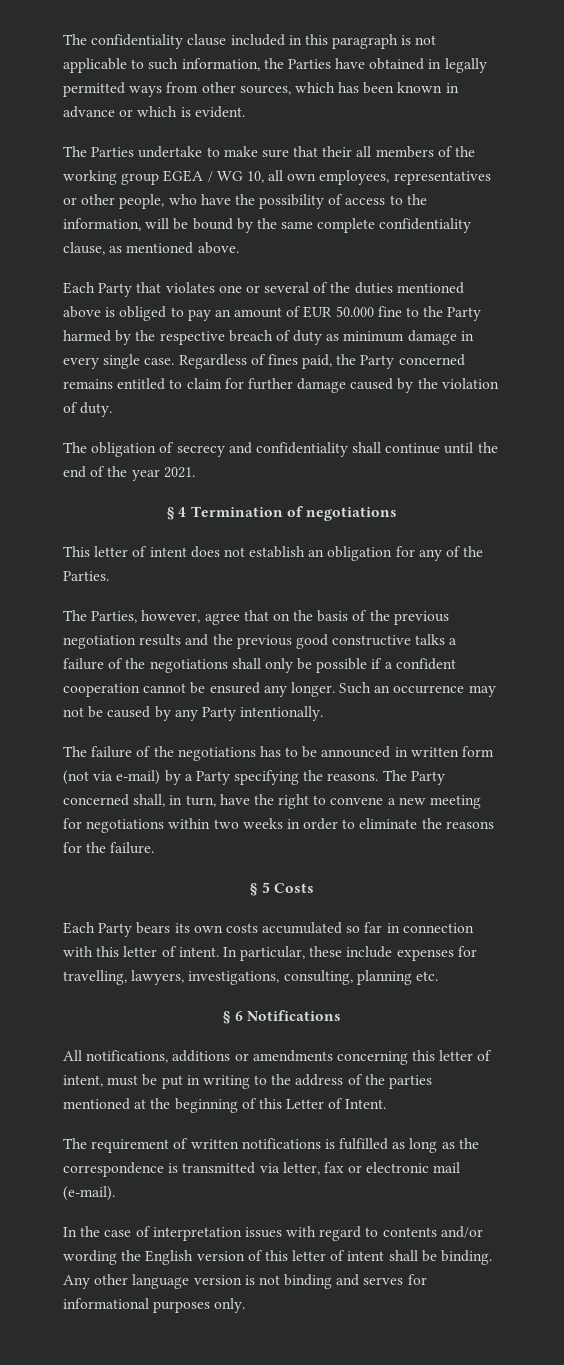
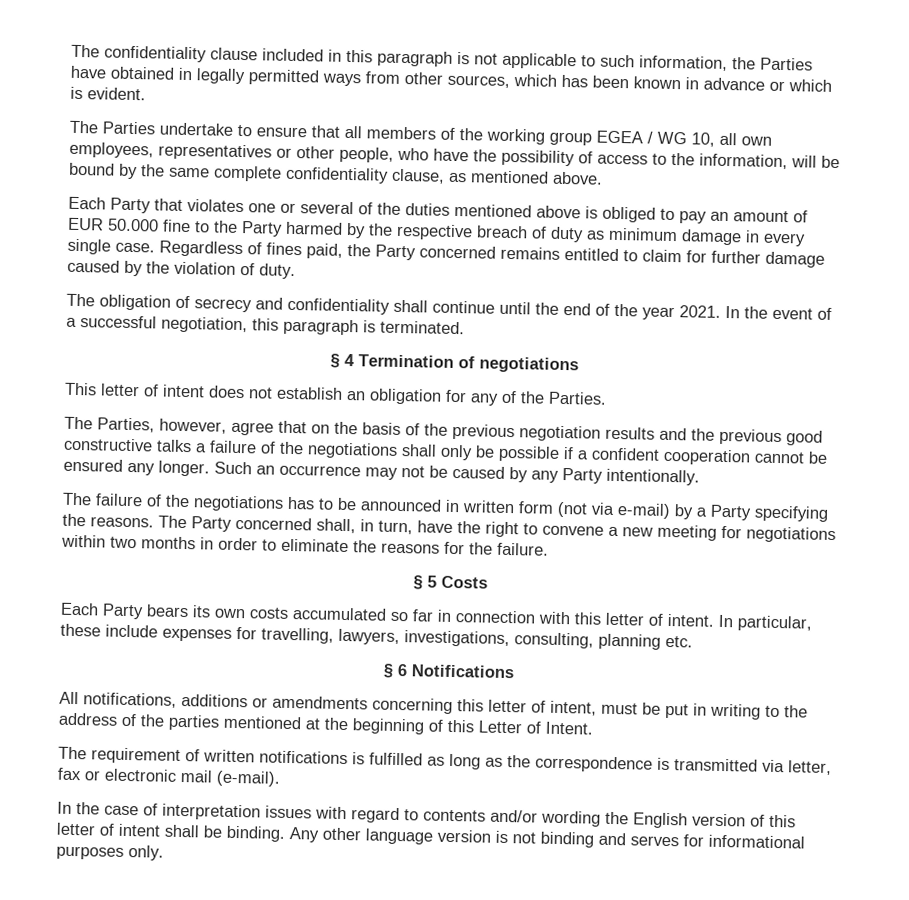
[223,146,353,158] make sure that their -> [256,125,340,138] ensure that
(195, 472) none -> [725,305,832,320] [66,315,465,336] In the event of a successful negotiation, this paragraph is terminated.
[242,818,283,829] weeks -> [141,536,196,550] months

